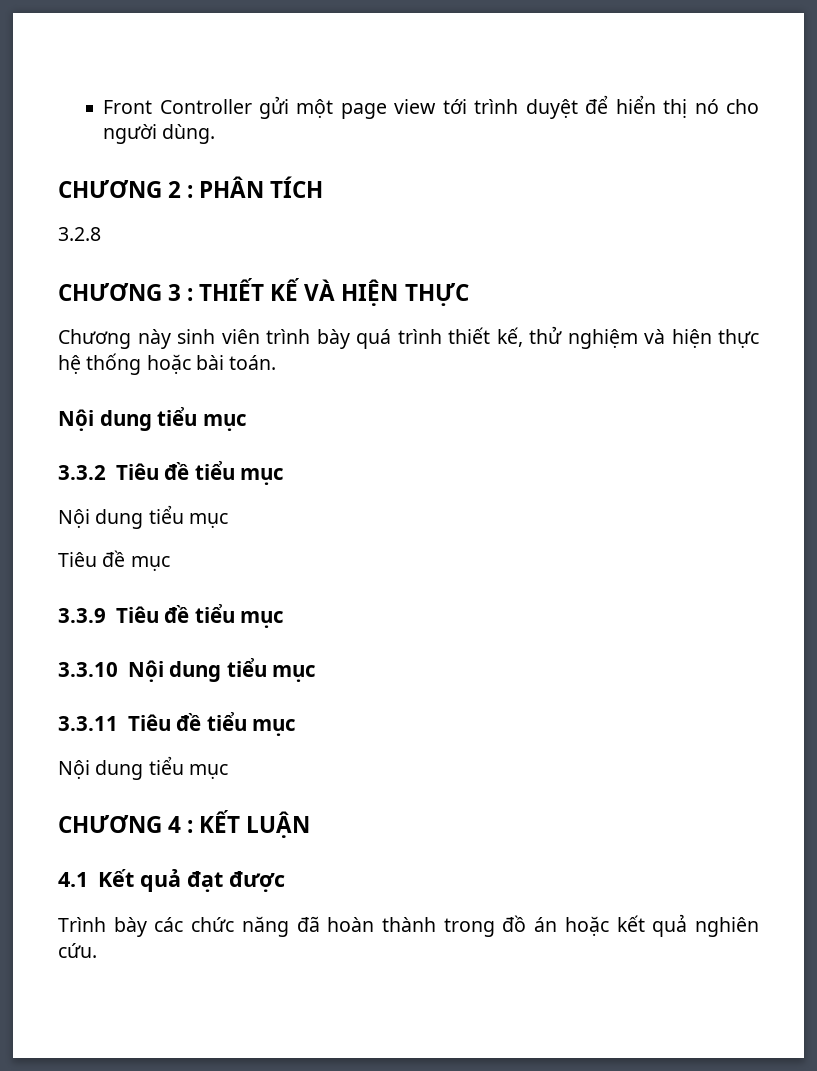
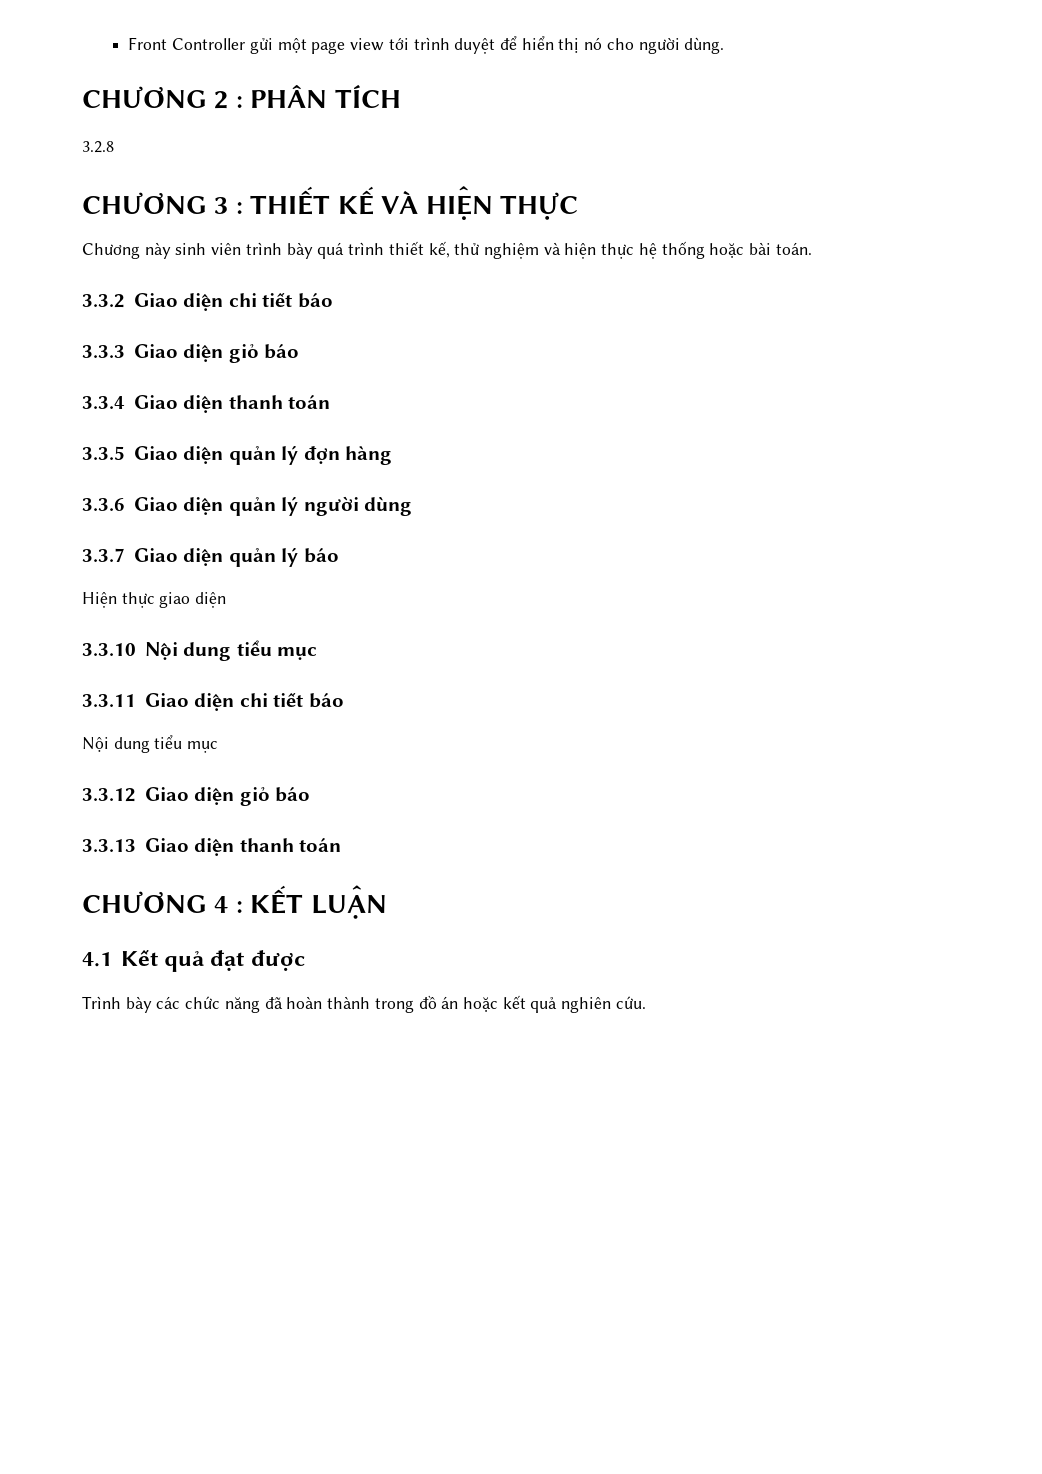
[58,407,247,431] [58,461,285,485] [58,505,228,529] [58,550,170,571] [58,604,285,628] Nội dung tiểu mục // 3.3.2 Tiêu đề tiểu mục // Nội dung tiểu mục // Tiêu đề mục // 3.3.9 Tiêu đề tiểu mục -> [82,293,333,311] [82,344,300,363] [82,395,331,413] [82,445,393,465] [82,496,413,516] [82,547,339,567] [82,592,227,608] 3.3.2 Giao diện chi tiết báo // 3.3.3 Giao diện giỏ báo // 3.3.4 Giao diện thanh toán // 3.3.5 Giao diện quản lý đợn hàng // 3.3.6 Giao diện quản lý người dùng // 3.3.7 Giao diện quản lý báo // Hiện thực giao diện
[127,712,297,736] [58,756,228,780] Tiêu đề tiểu mục // Nội dung tiểu mục -> [144,693,344,711] [82,735,219,753] [82,787,311,806] [82,838,342,856] Giao diện chi tiết báo // Nội dung tiểu mục // 3.3.12 Giao diện giỏ báo // 3.3.13 Giao diện thanh toán

